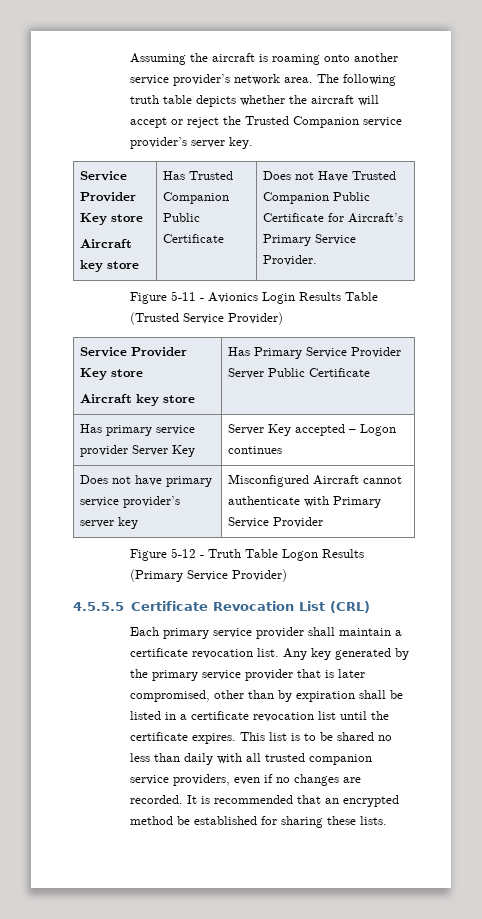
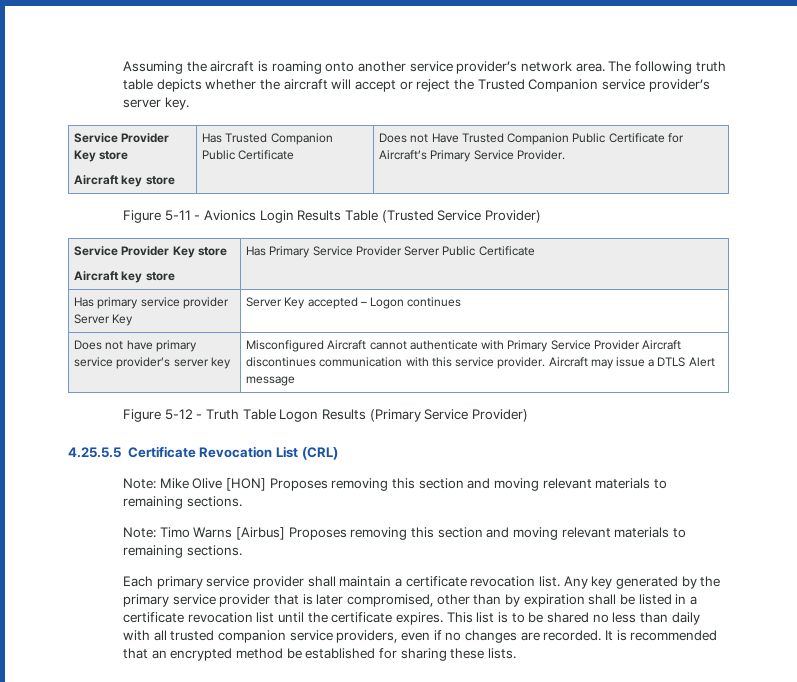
(324, 522) none -> [641,340,681,350] [246,357,715,369] [246,376,296,386] Aircraft discontinues communication with this service provider. Aircraft may issue a DTLS Alert message
[73,602,124,611] 4.5.5.5 -> [68,447,121,458] 4.25.5.5
(370, 607) none -> [123,478,667,491] [123,496,242,509] [123,527,686,540] [123,545,242,558] // Note: Mike Olive [HON] Proposes removing this section and moving relevant materials to remaining sections. // Note: Timo Warns [Airbus] Proposes removing this section and moving relevant materials to remaining sections.

